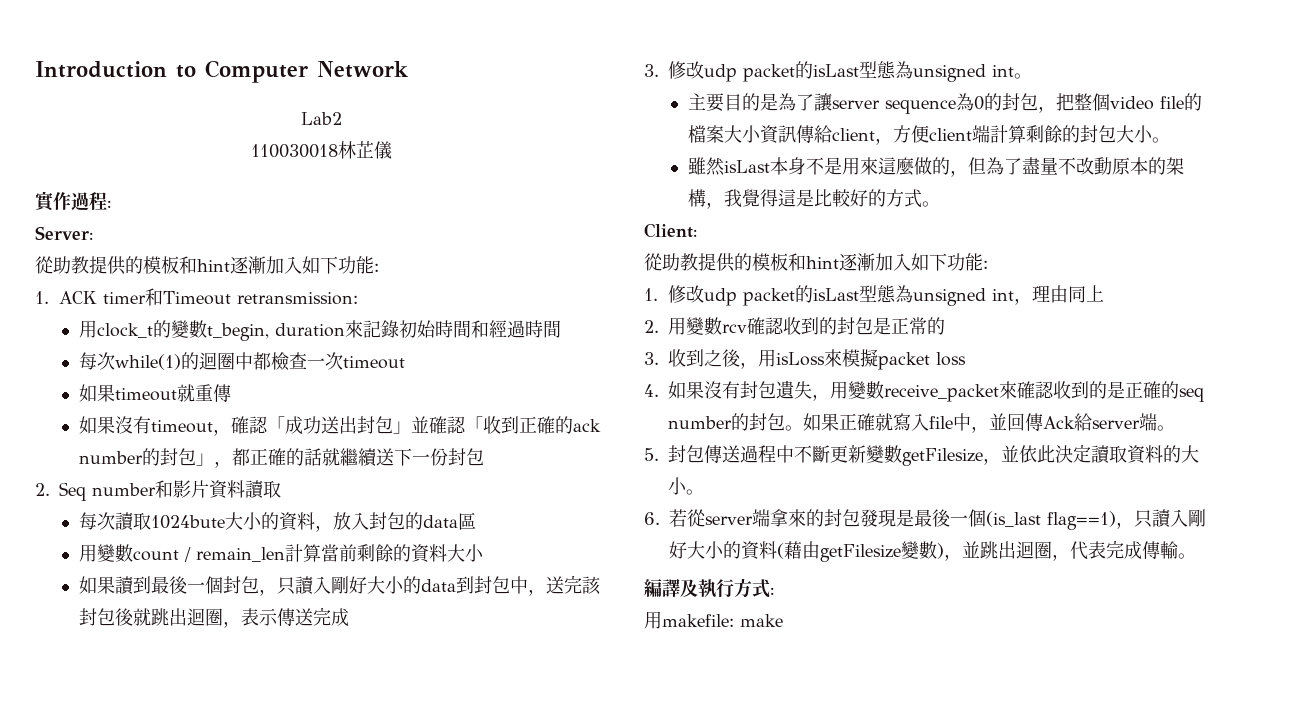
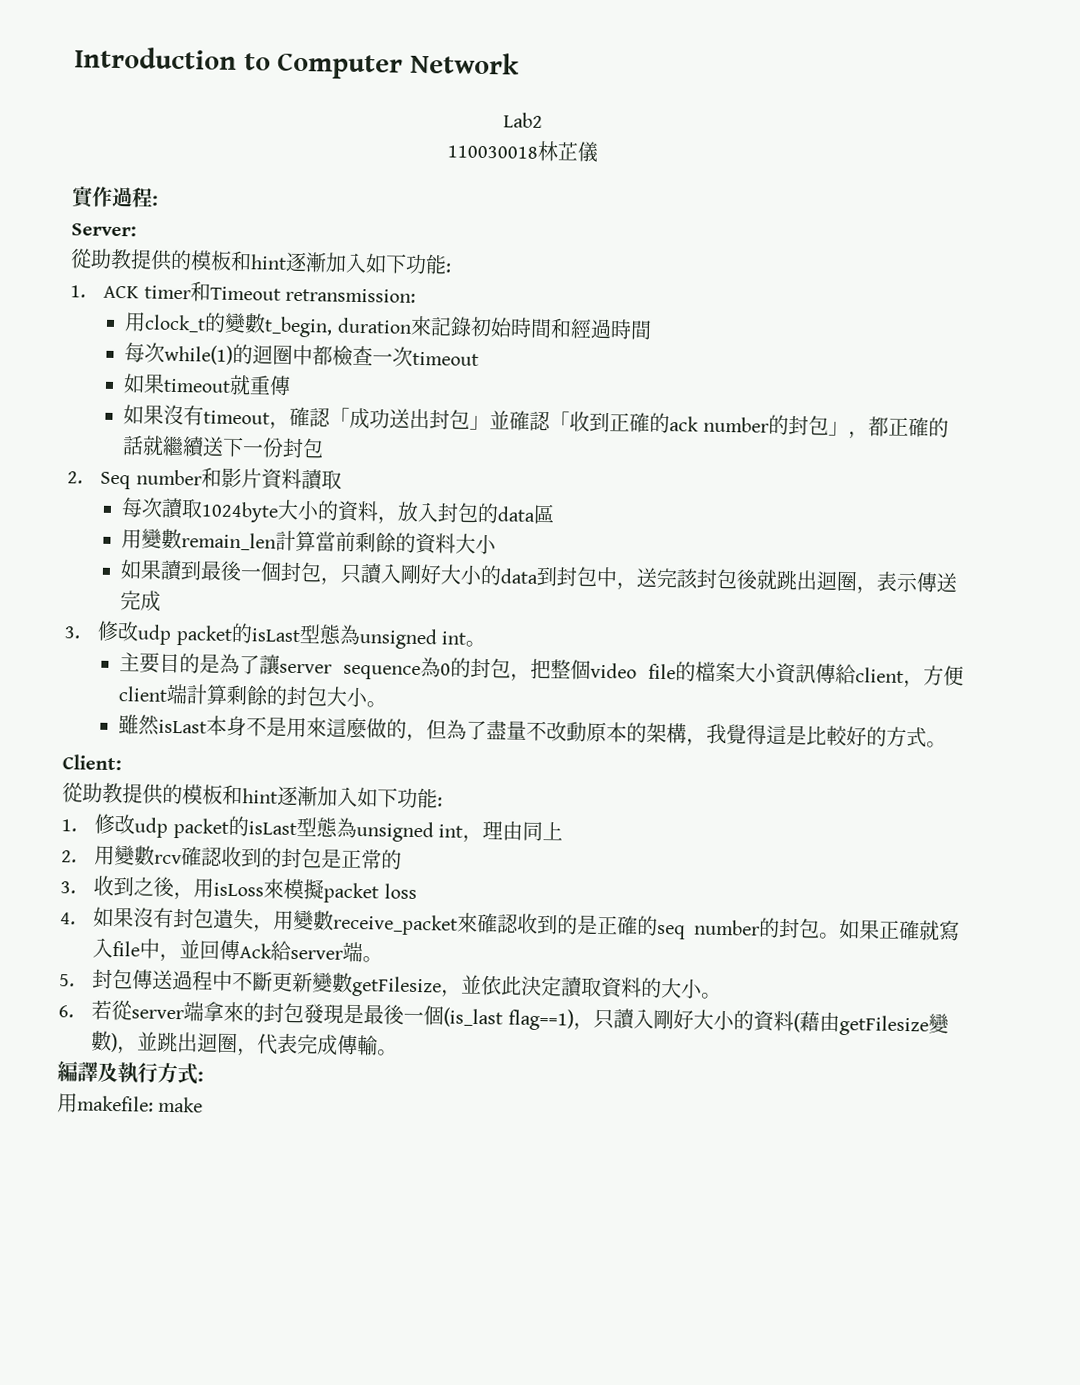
[150,515,225,529] 1024bute -> [201,501,280,523] 1024byte
[132,547,191,562] count / -> (183, 539) none

